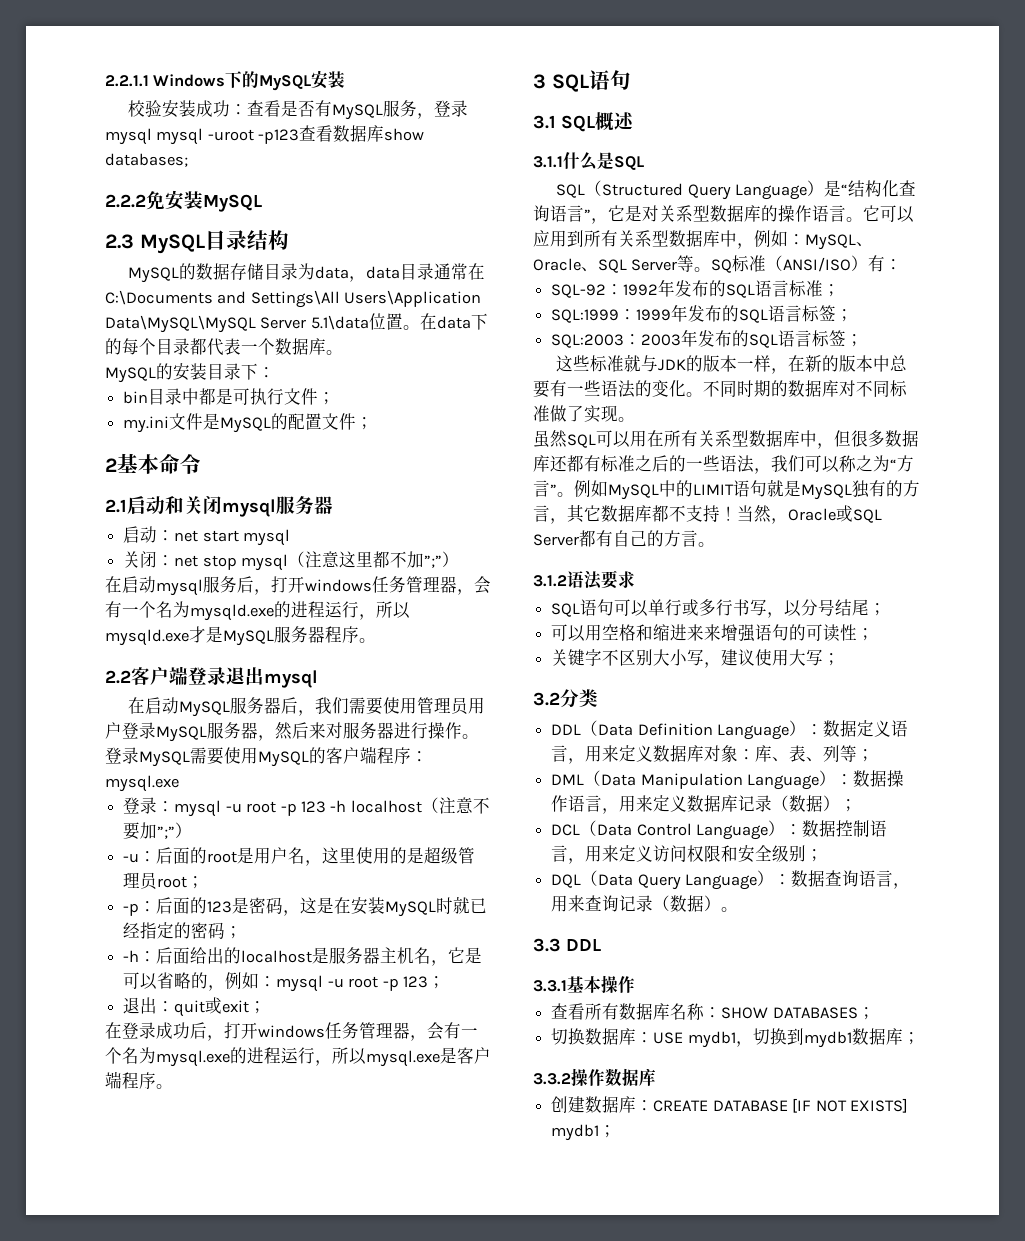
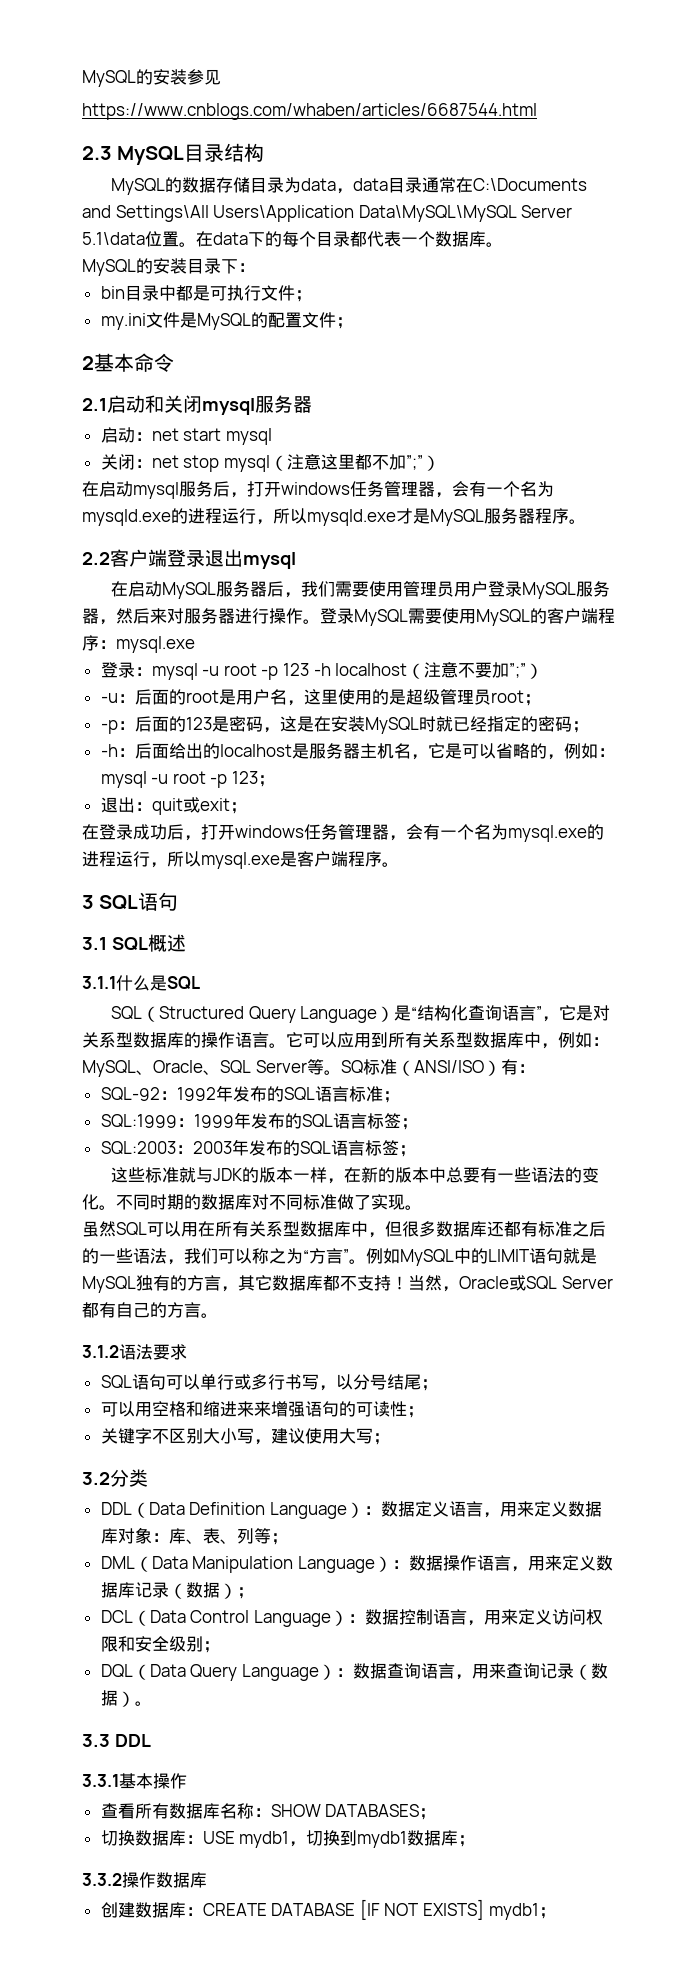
[105,70,346,91] [128,100,469,120] [105,125,425,145] [105,153,188,167] [105,190,262,212] 2.2.1.1 Windows下的MySQL安装 // 校验安装成功：查看是否有MySQL服务，登录mysql mysql -uroot -p123查看数据库show databases; // 2.2.2免安装MySQL -> [82,69,221,87] [82,103,537,120] MySQL的安装参见 // https://www.cnblogs.com/whaben/articles/6687544.html

